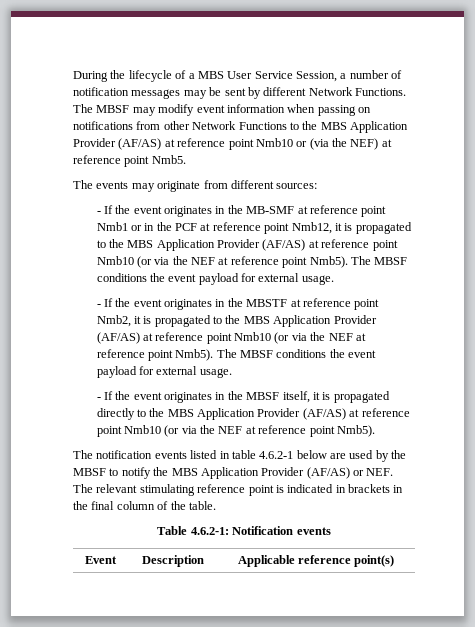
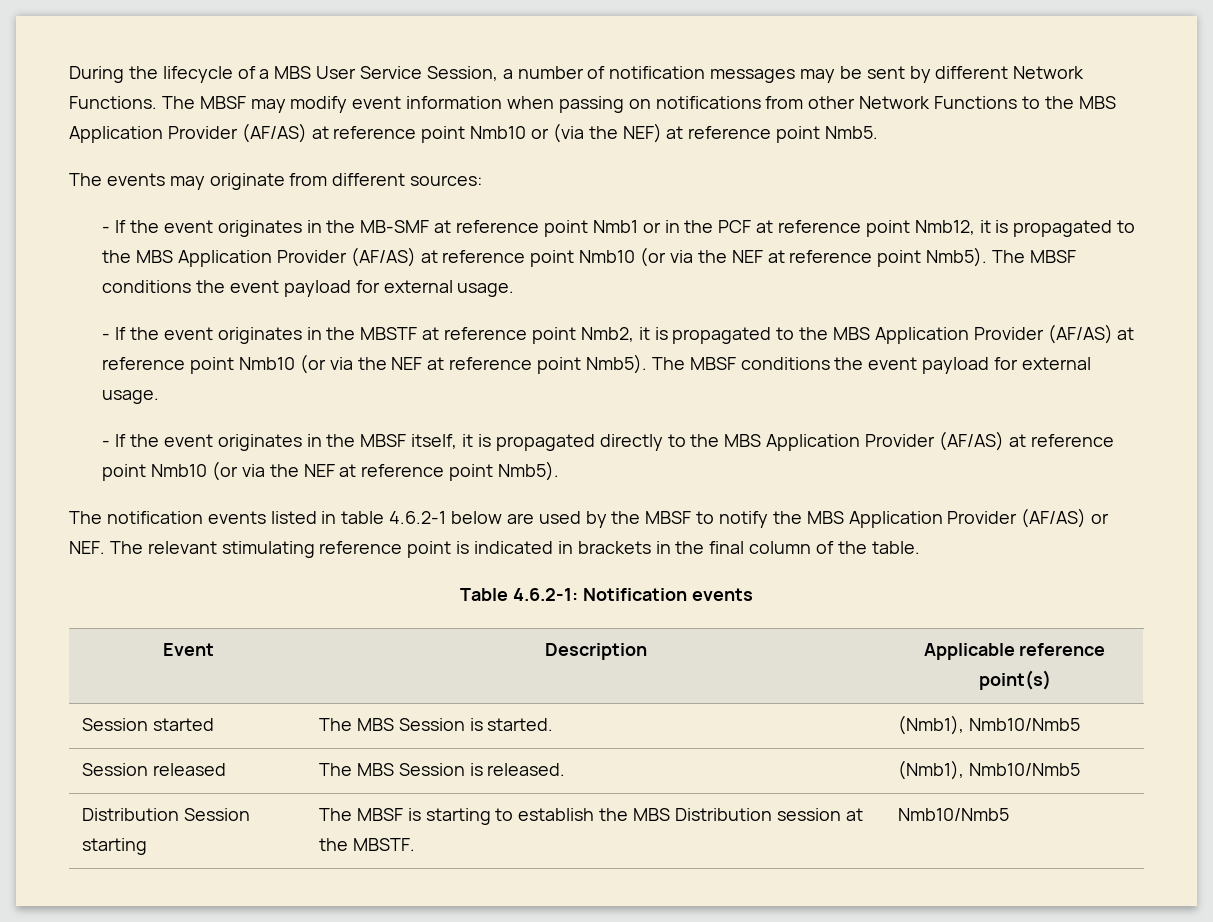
(395, 561) none -> [82,718,214,731] [319,718,554,731] [898,715,1080,735] [82,763,226,776] [319,763,566,776] [898,760,1080,780] [82,808,250,821] [82,838,148,855] [319,808,863,825] [319,838,415,851] [898,808,1010,821] // Session started | The MBS Session is started. | (Nmb1), Nmb10/Nmb5 // Session released | The MBS Session is released. | (Nmb1), Nmb10/Nmb5 // Distribution Session starting | The MBSF is starting to establish the MBS Distribution session at the MBSTF. | Nmb10/Nmb5

